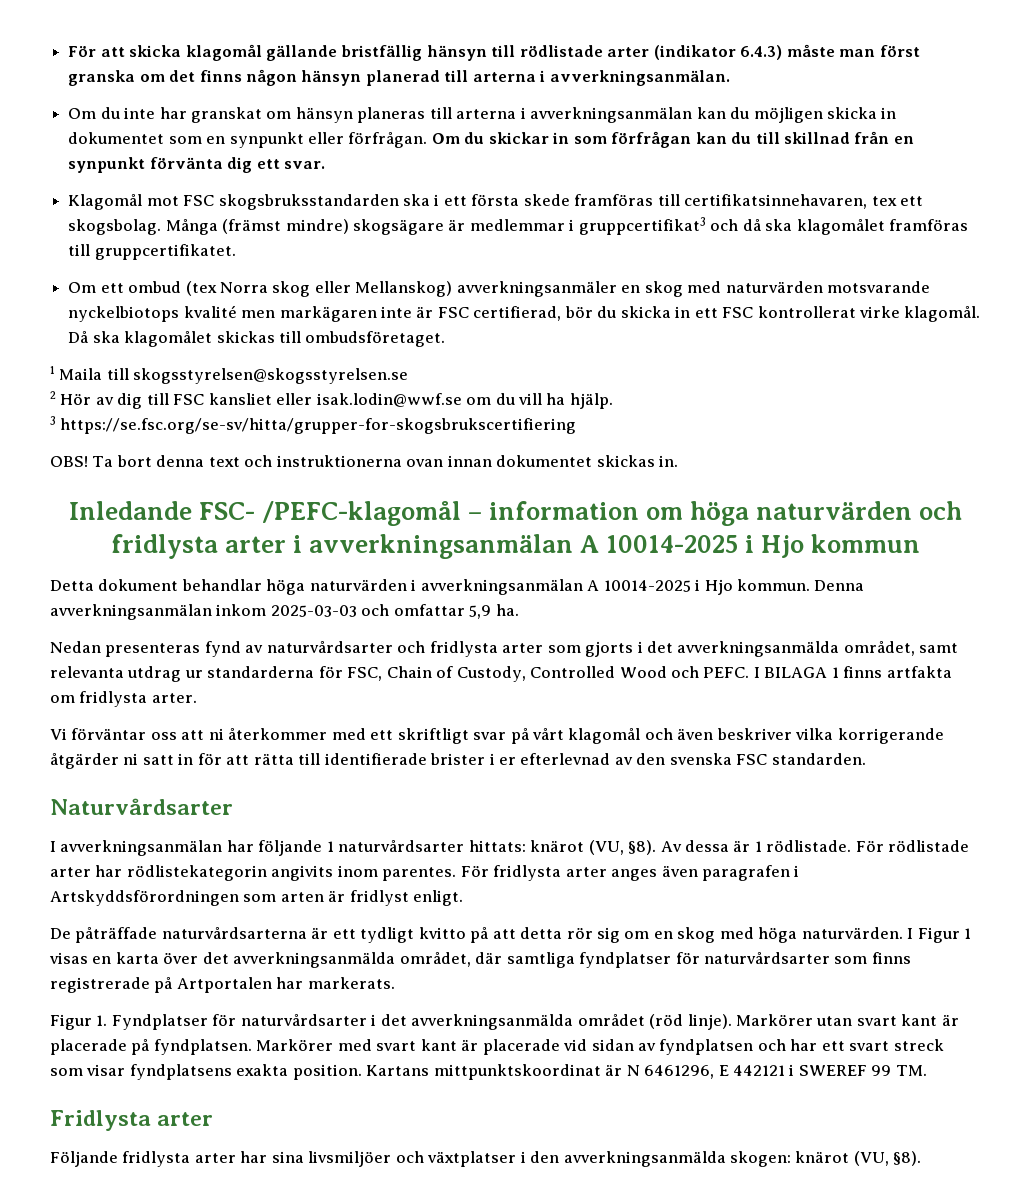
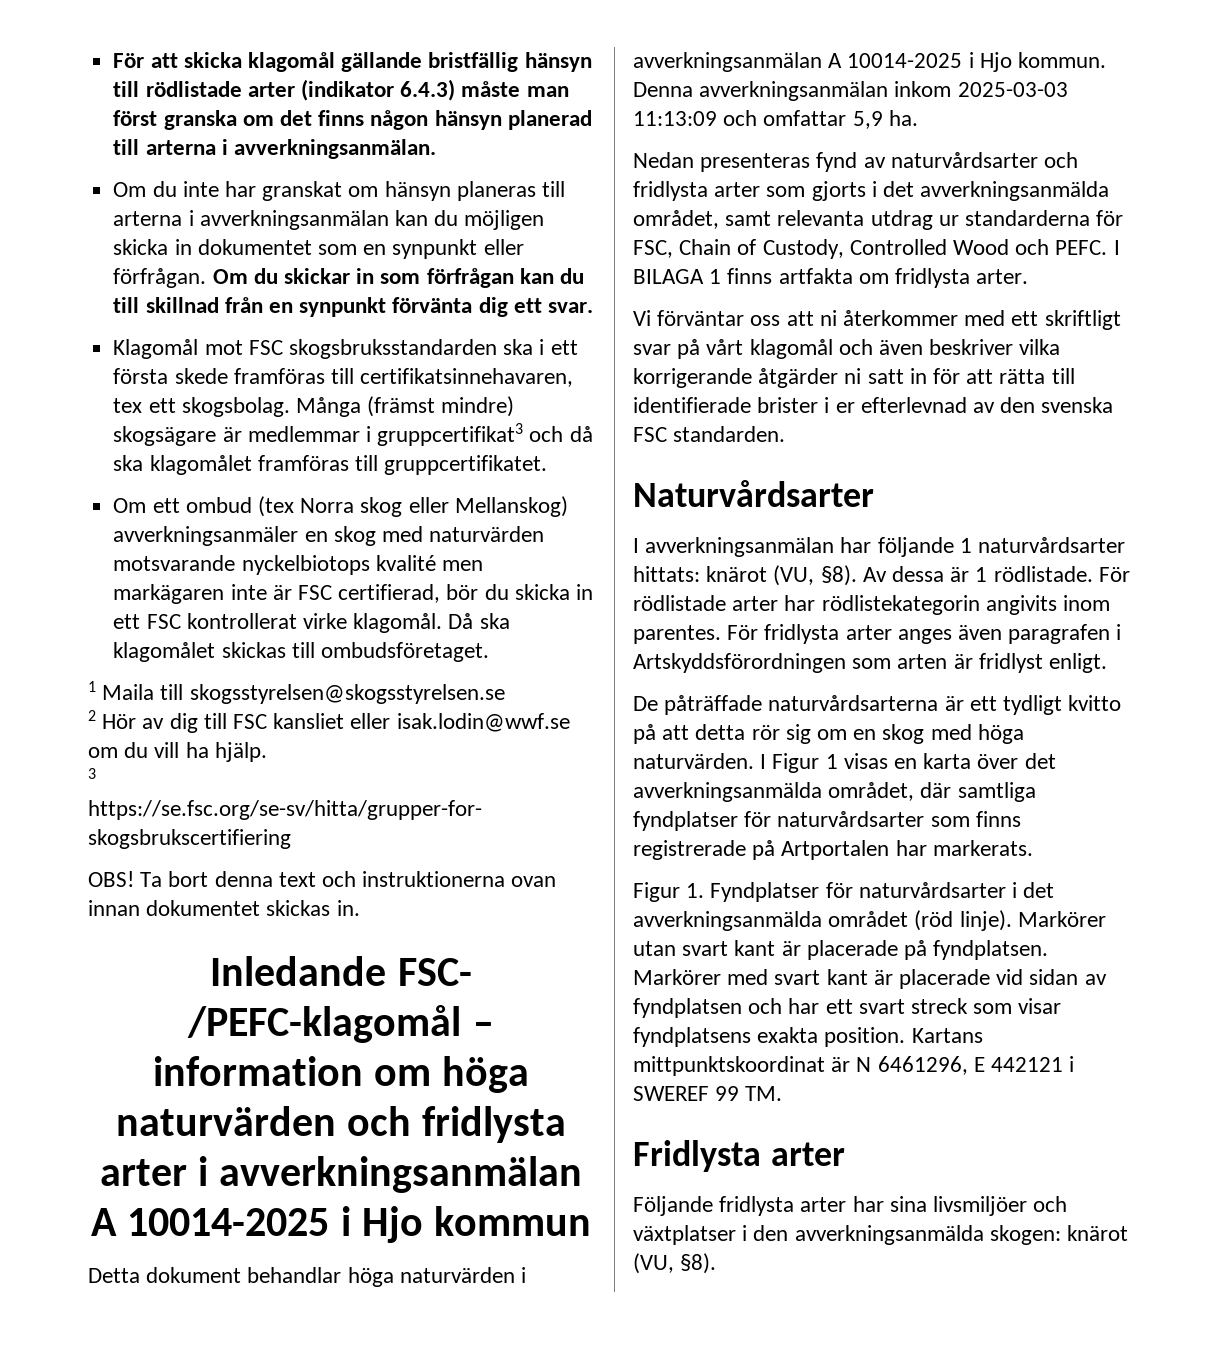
(357, 611) none -> [633,111,717,126] 11:13:09

